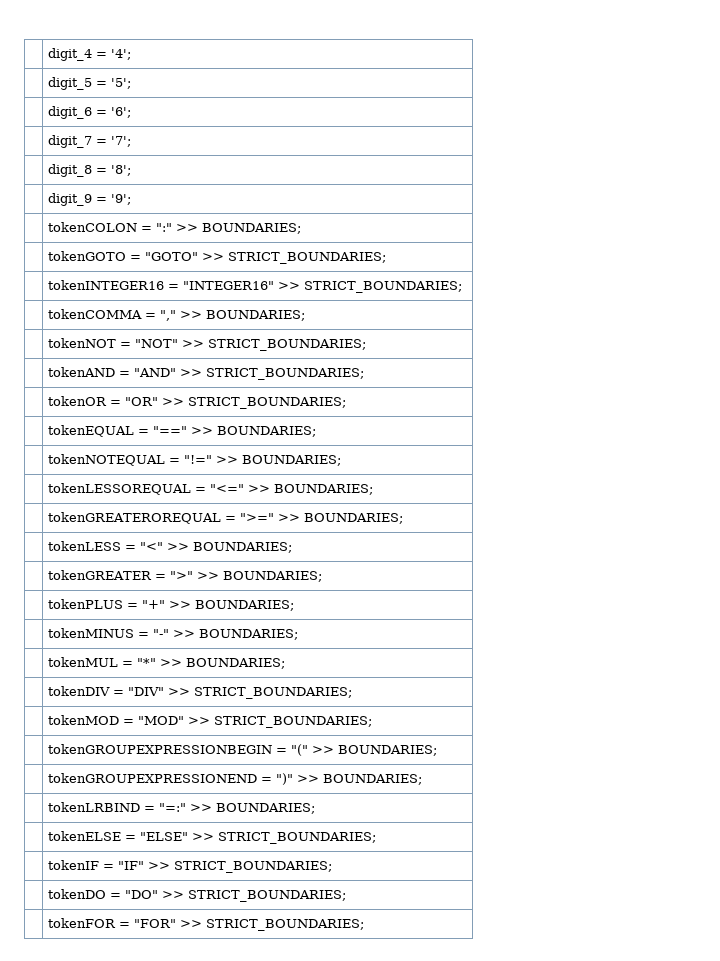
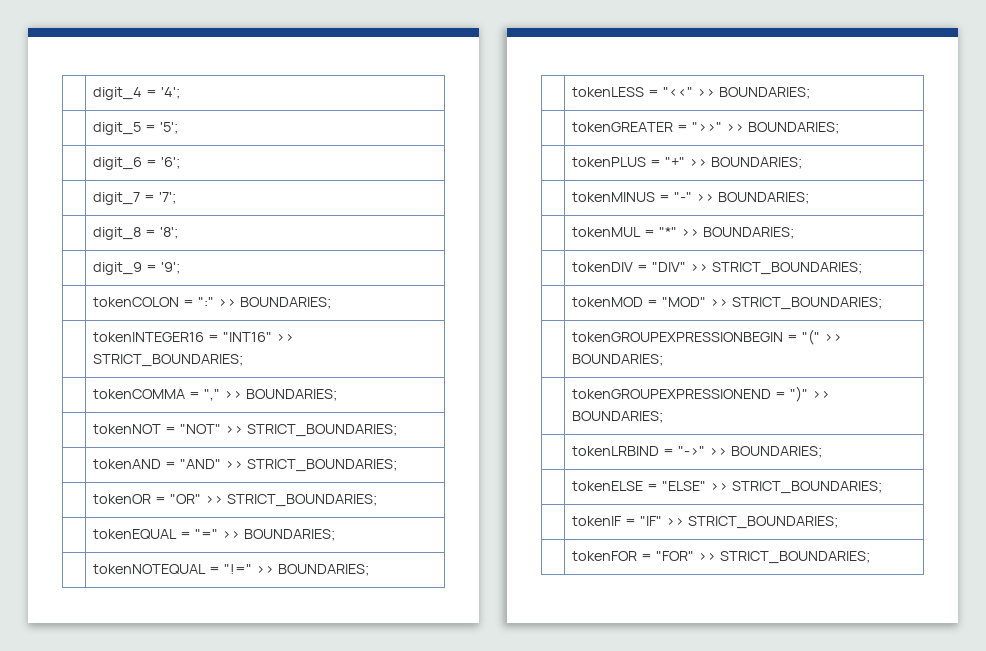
[48,251,387,264] // | tokenGOTO = "GOTO" >> STRICT_BOUNDARIES; -> (331, 303) none
[183,281,275,290] "INTEGER16" -> [222,332,272,342] "INT16"
[153,426,188,435] "==" -> [194,529,218,539] "="
[48,483,374,495] [48,512,404,524] // | tokenLESSOREQUAL = "<=" >> BOUNDARIES; // | tokenGREATEROREQUAL = ">=" >> BOUNDARIES; -> (369, 570) none
[140,542,164,551] "<" -> [662,87,693,97] "<<"
[170,571,194,580] ">" -> [691,122,722,132] ">>"
[159,803,187,812] "=:" -> [677,446,705,456] "->"
[48,889,347,902] // | tokenDO = "DO" >> STRICT_BOUNDARIES; -> (838, 522) none

